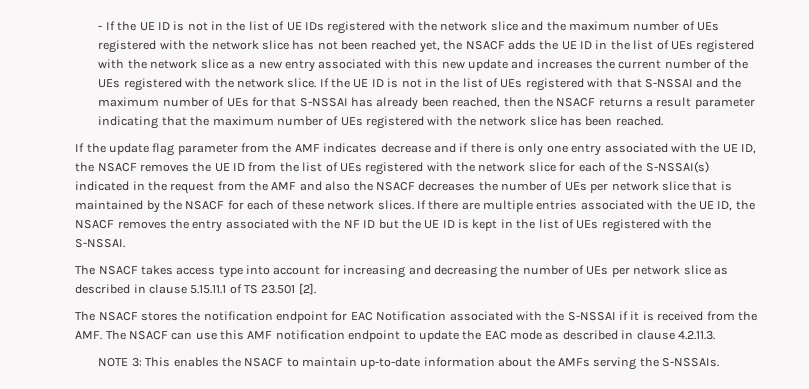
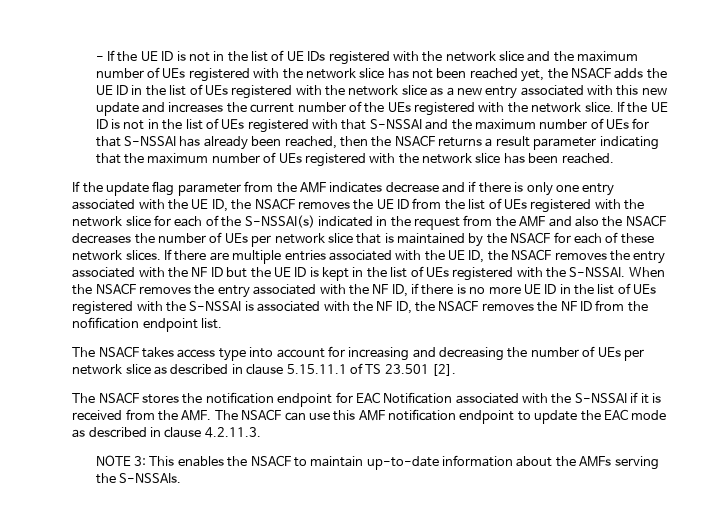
(126, 243) none -> [628,267,665,277] [72,283,657,298] [72,300,648,315] [72,317,223,332] When the NSACF removes the entry associated with the NF ID, if there is no more UE ID in the list of UEs registered with the S-NSSAI is associated with the NF ID, the NSACF removes the NF ID from the nofification endpoint list.

